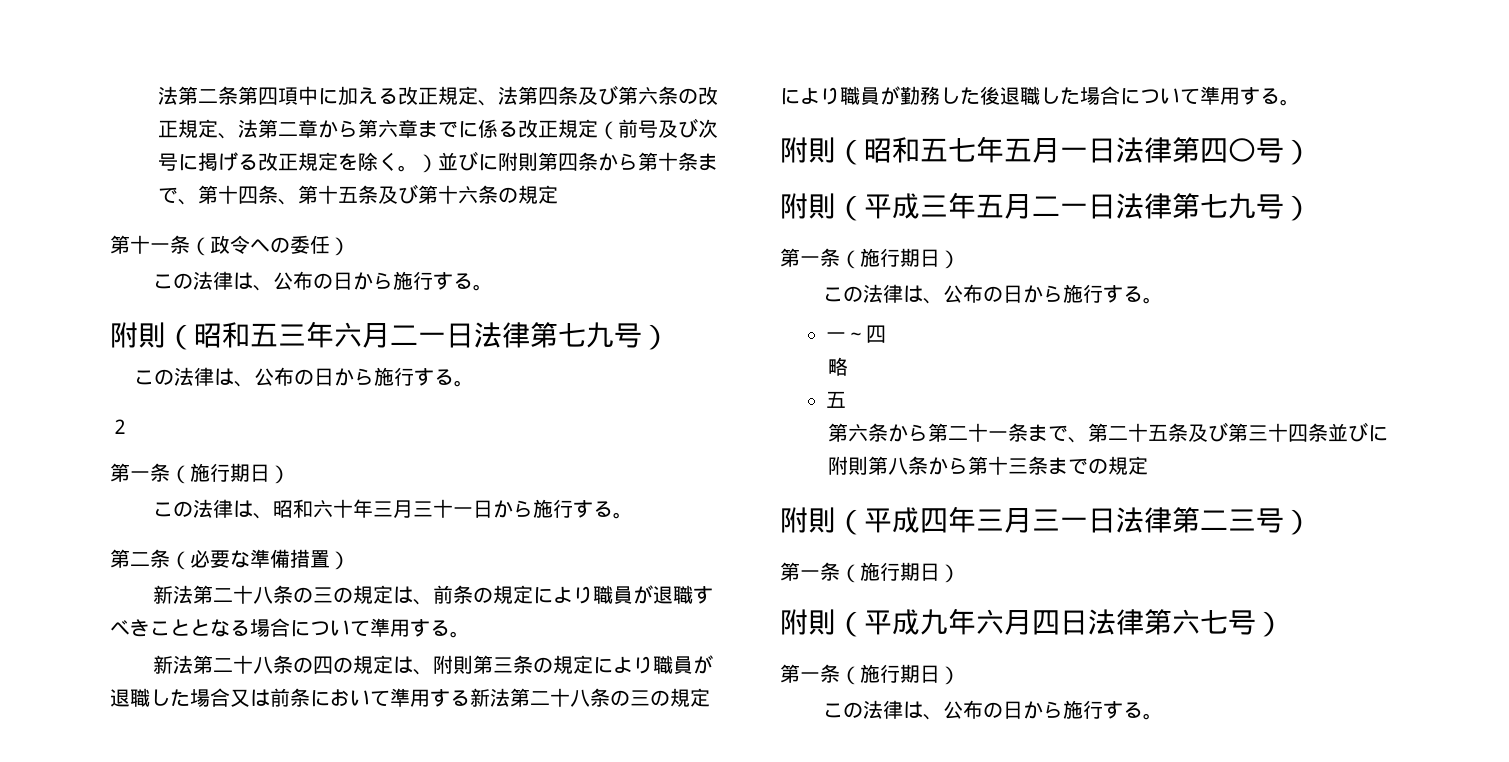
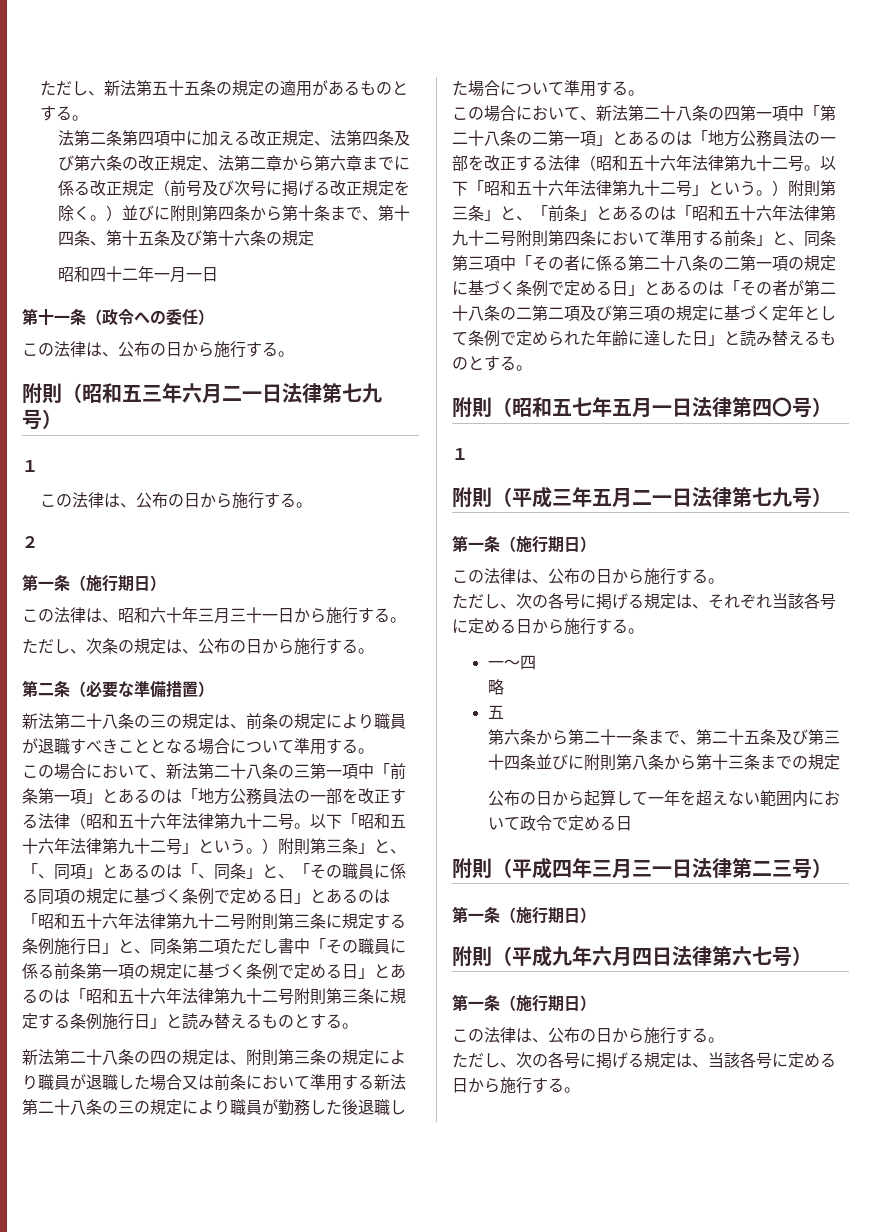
(157, 95) none -> [40,80,409,97] [40,105,89,121] ただし、新法第五十五条の規定の適用があるものとする。 //
(558, 194) none -> [58,266,219,283] // 昭和四十二年一月一日
(670, 337) none -> [22,460,38,472] // １
(634, 515) none -> [22,638,374,655] // ただし、次条の規定は、公布の日から施行する。
(470, 634) none -> [22,763,406,780] [22,788,406,805] [22,813,406,830] [22,838,406,855] [22,863,406,880] [22,888,390,905] [22,913,406,930] [22,938,406,955] [22,963,406,980] [22,988,406,1005] [22,1013,358,1030] // この場合において、新法第二十八条の三第一項中「前条第一項」とあるのは「地方公務員法の一部を改正する法律（昭和五十六年法律第九十二号。以下「昭和五十六年法律第九十二号」という。）附則第三条」と、「、同項」とあるのは「、同条」と、「その職員に係る同項の規定に基づく条例で定める日」とあるのは「昭和五十六年法律第九十二号附則第三条に規定する条例施行日」と、同条第二項ただし書中「その職員に係る前条第一項の規定に基づく条例で定める日」とあるのは「昭和五十六年法律第九十二号附則第三条に規定する条例施行日」と読み替えるものとする。
(1300, 102) none -> [452,105,836,122] [452,130,836,147] [452,155,836,172] [452,180,836,197] [452,205,836,222] [452,230,836,247] [452,255,836,271] [452,280,836,297] [452,305,836,321] [452,330,836,347] [452,355,532,371] // この場合において、新法第二十八条の四第一項中「第二十八条の二第一項」とあるのは「地方公務員法の一部を改正する法律（昭和五十六年法律第九十二号。以下「昭和五十六年法律第九十二号」という。）附則第三条」と、「前条」とあるのは「昭和五十六年法律第九十二号附則第四条において準用する前条」と、同条第三項中「その者に係る第二十八条の二第一項の規定に基づく条例で定める日」とあるのは「その者が第二十八条の二第二項及び第三項の規定に基づく定年として条例で定められた年齢に達した日」と読み替えるものとする。
(1312, 152) none -> [452,448,468,460] // １
(1164, 300) none -> [452,593,836,610] [452,618,644,635] // ただし、次の各号に掲げる規定は、それぞれ当該各号に定める日から施行する。
(1148, 465) none -> [488,789,841,807] [488,815,633,831] // 公布の日から起算して一年を超えない範囲内において政令で定める日
(1164, 716) none -> [452,1052,836,1069] [452,1077,580,1094] // ただし、次の各号に掲げる規定は、当該各号に定める日から施行する。

